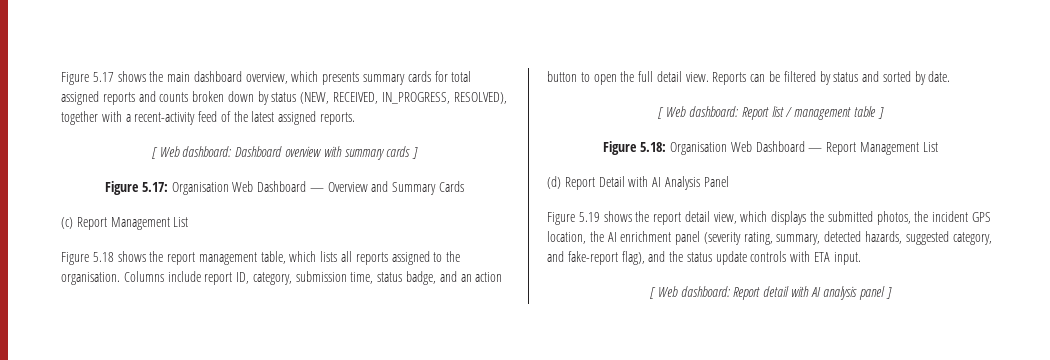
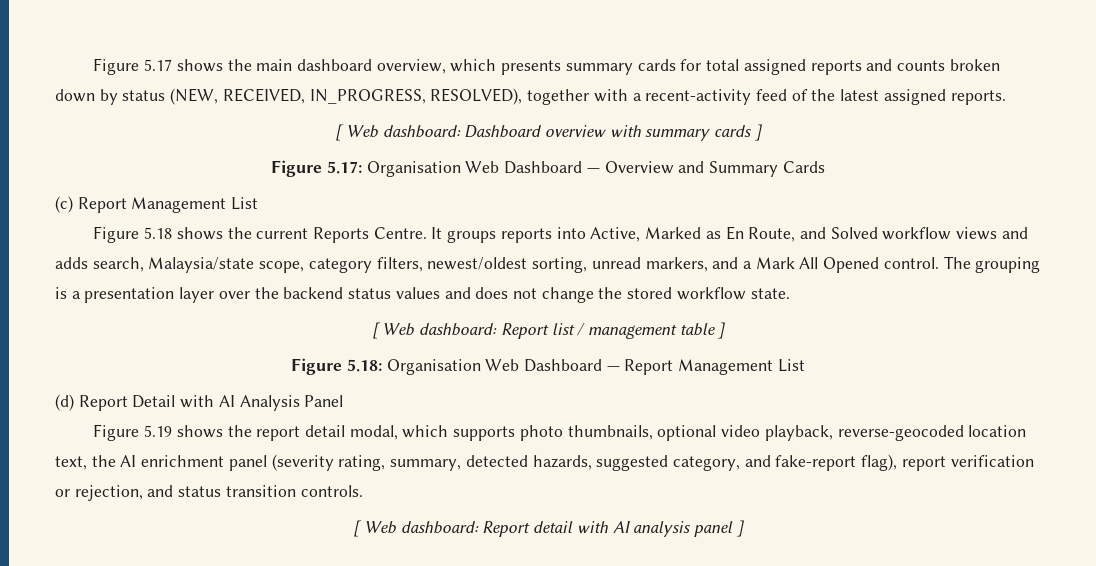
[167,251,461,265] [61,271,503,285] [547,71,951,85] report management table, which lists all reports assigned to the organisation. Columns include report ID, category, submission time, status badge, and an action button to open the full detail view. Reports can be filtered by status and sorted by date. -> [256,226,1028,243] [55,256,1041,273] [55,287,790,303] current Reports Centre. It groups reports into Active, Marked as En Route, and Solved workflow views and adds search, Malaysia/state scope, category filters, newest/oldest sorting, unread markers, and a Mark All Opened control. The grouping is a presentation layer over the backend status values and does not change the stored workflow state.
[713,211,991,225] [547,231,586,244] view, which displays the submitted photos, the incident GPS location, -> [349,425,1027,441] [55,456,87,470] modal, which supports photo thumbnails, optional video playback, reverse-geocoded location text,
[648,251,861,265] and the status update controls with ETA input. -> [901,455,1034,471] [55,485,363,501] report verification or rejection, and status transition controls.

